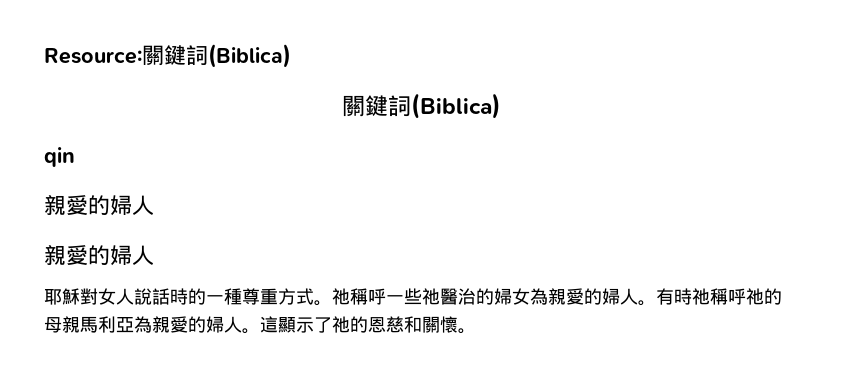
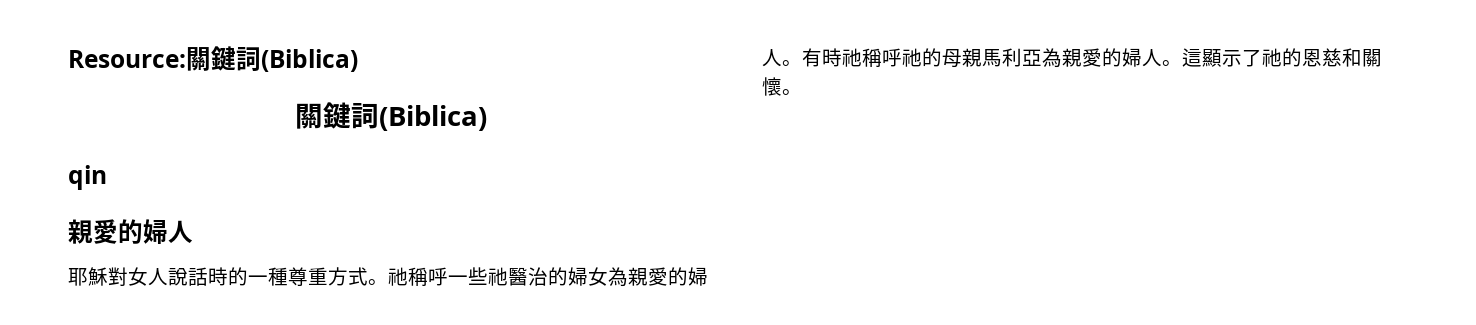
[44,245,154,266] // 親愛的婦人 -> (193, 231) none

